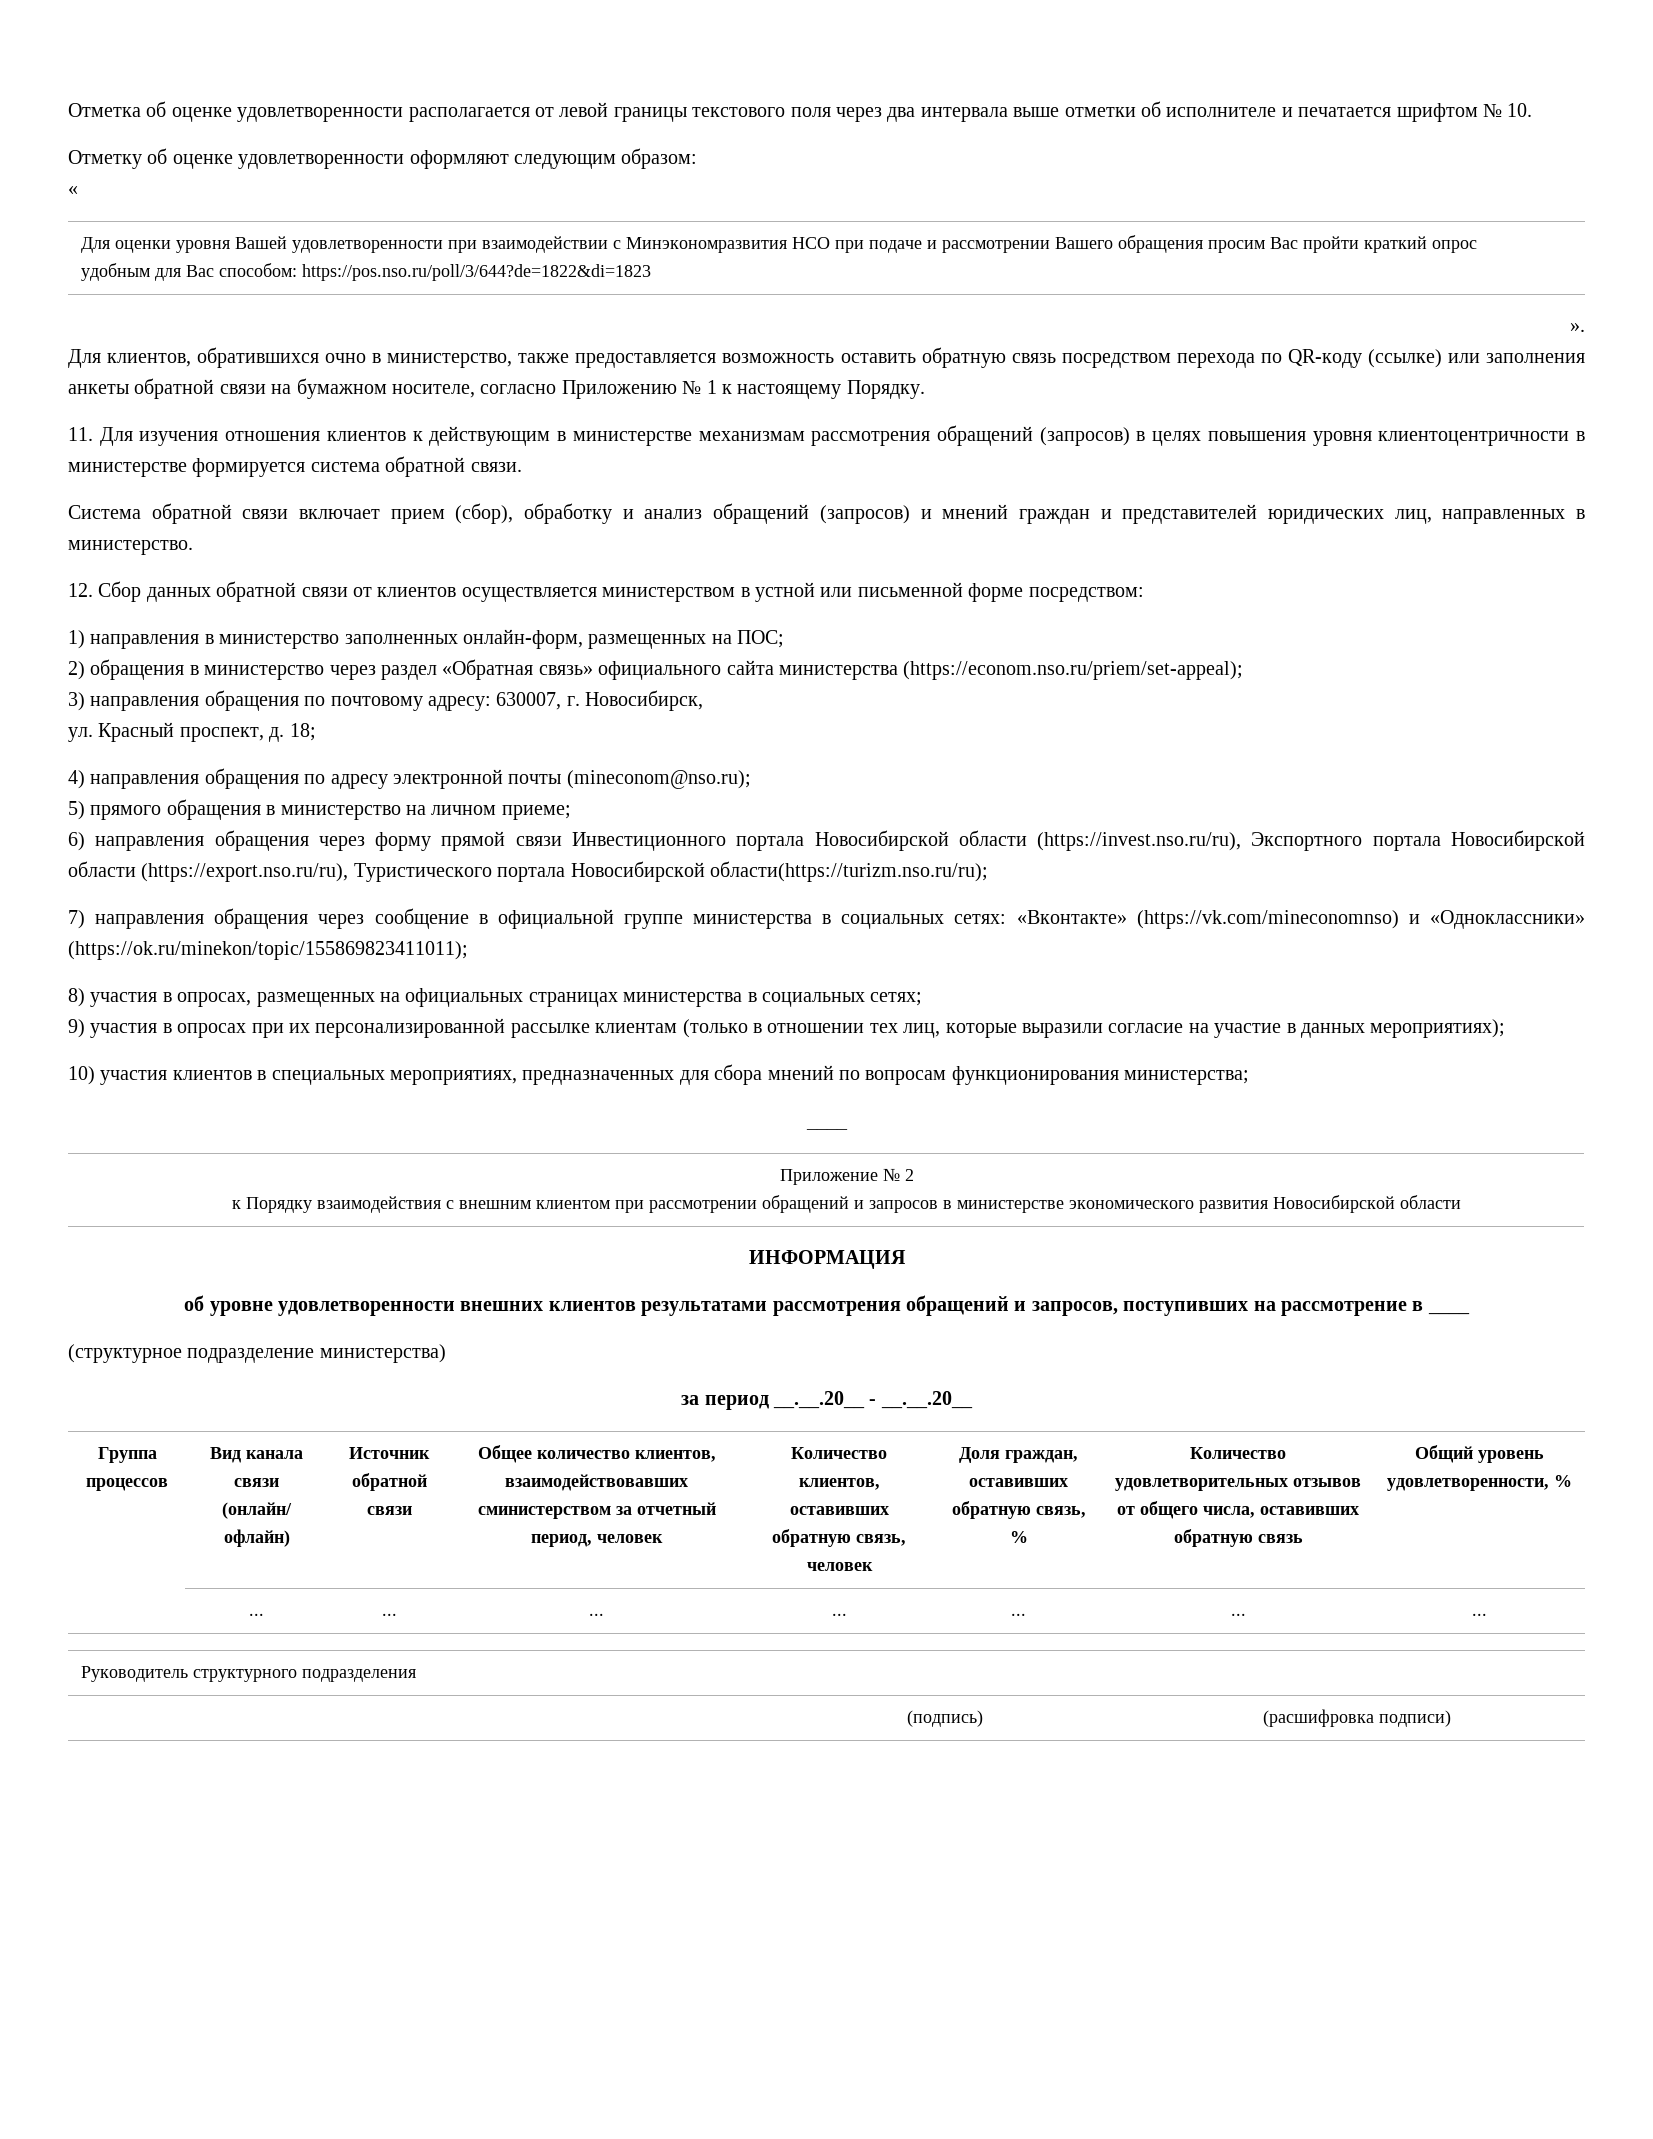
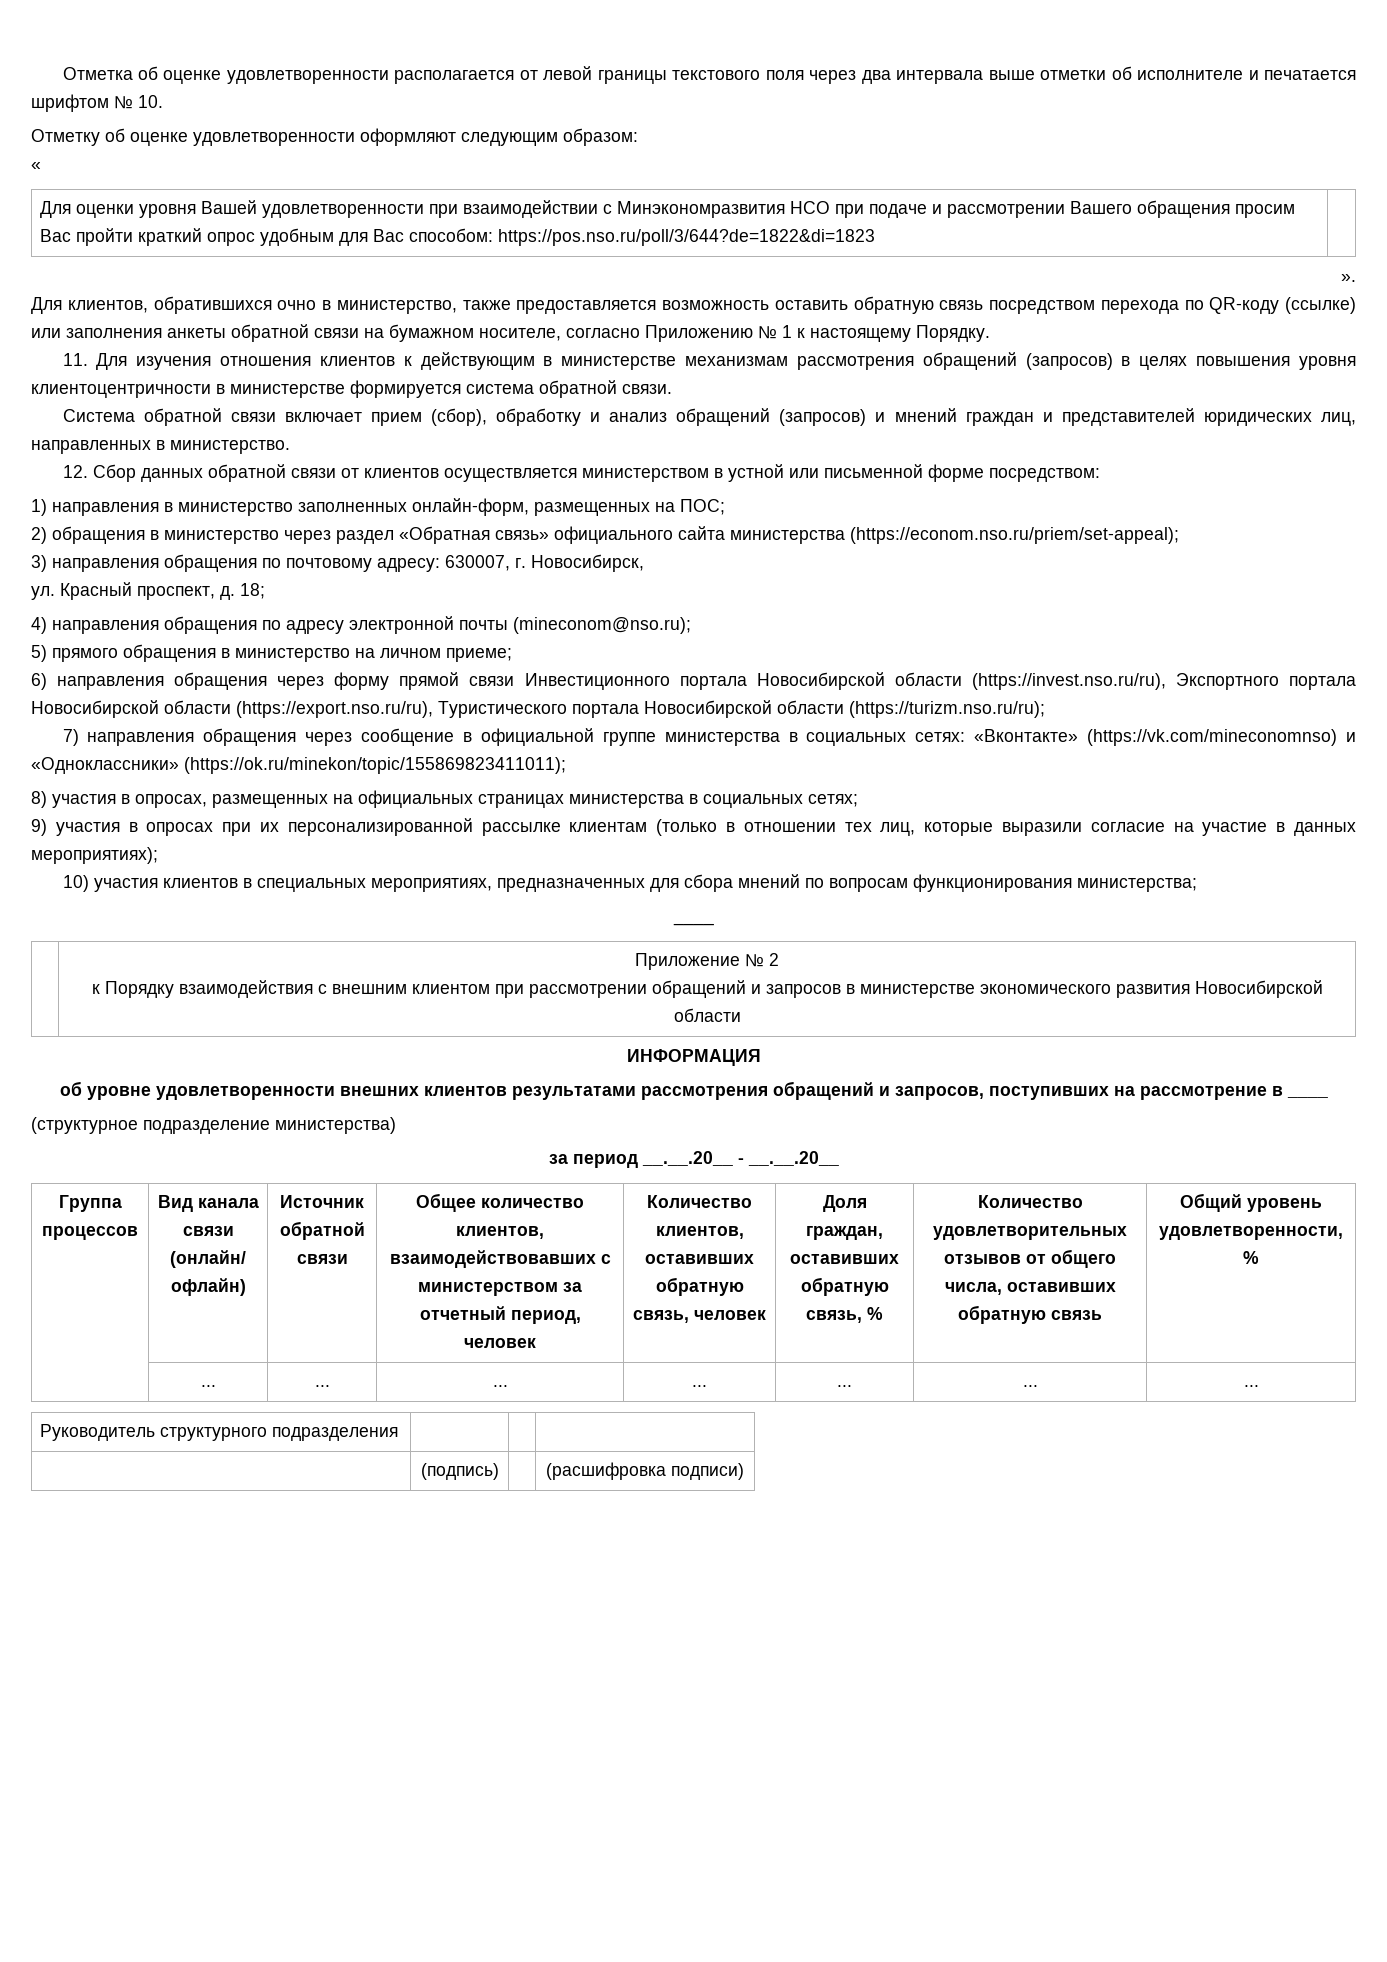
[709,861,988,882] области(https://turizm.nso.ru/ru); -> [777,700,1045,718] области (https://turizm.nso.ru/ru);
[477,1506,611,1519] сминистерством -> [600,1254,611,1264] [418,1282,558,1296] с министерством

